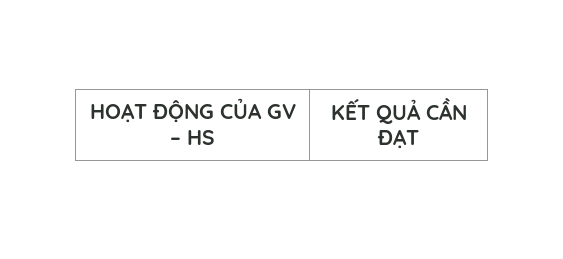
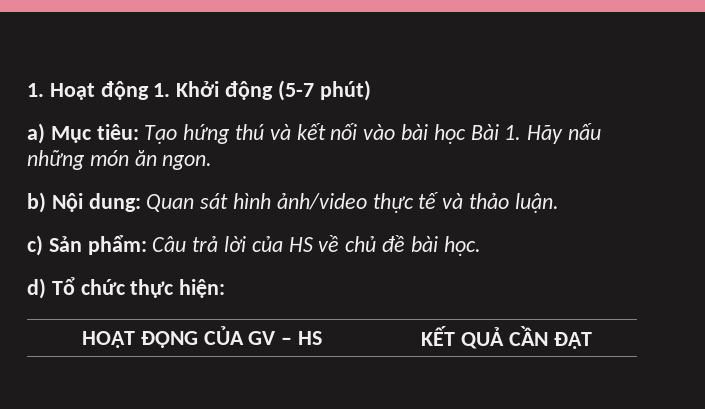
(89, 113) none -> [27,80,371,101] [27,123,602,144] [27,150,213,170] [27,192,559,213] [27,235,481,256] [27,277,226,299] 1. Hoạt động 1. Khởi động (5-7 phút) // a) Mục tiêu: Tạo hứng thú và kết nối vào bài học Bài 1. Hãy nấu những món ăn ngon. // b) Nội dung: Quan sát hình ảnh/video thực tế và thảo luận. // c) Sản phẩm: Câu trả lời của HS về chủ đề bài học. // d) Tổ chức thực hiện: //

